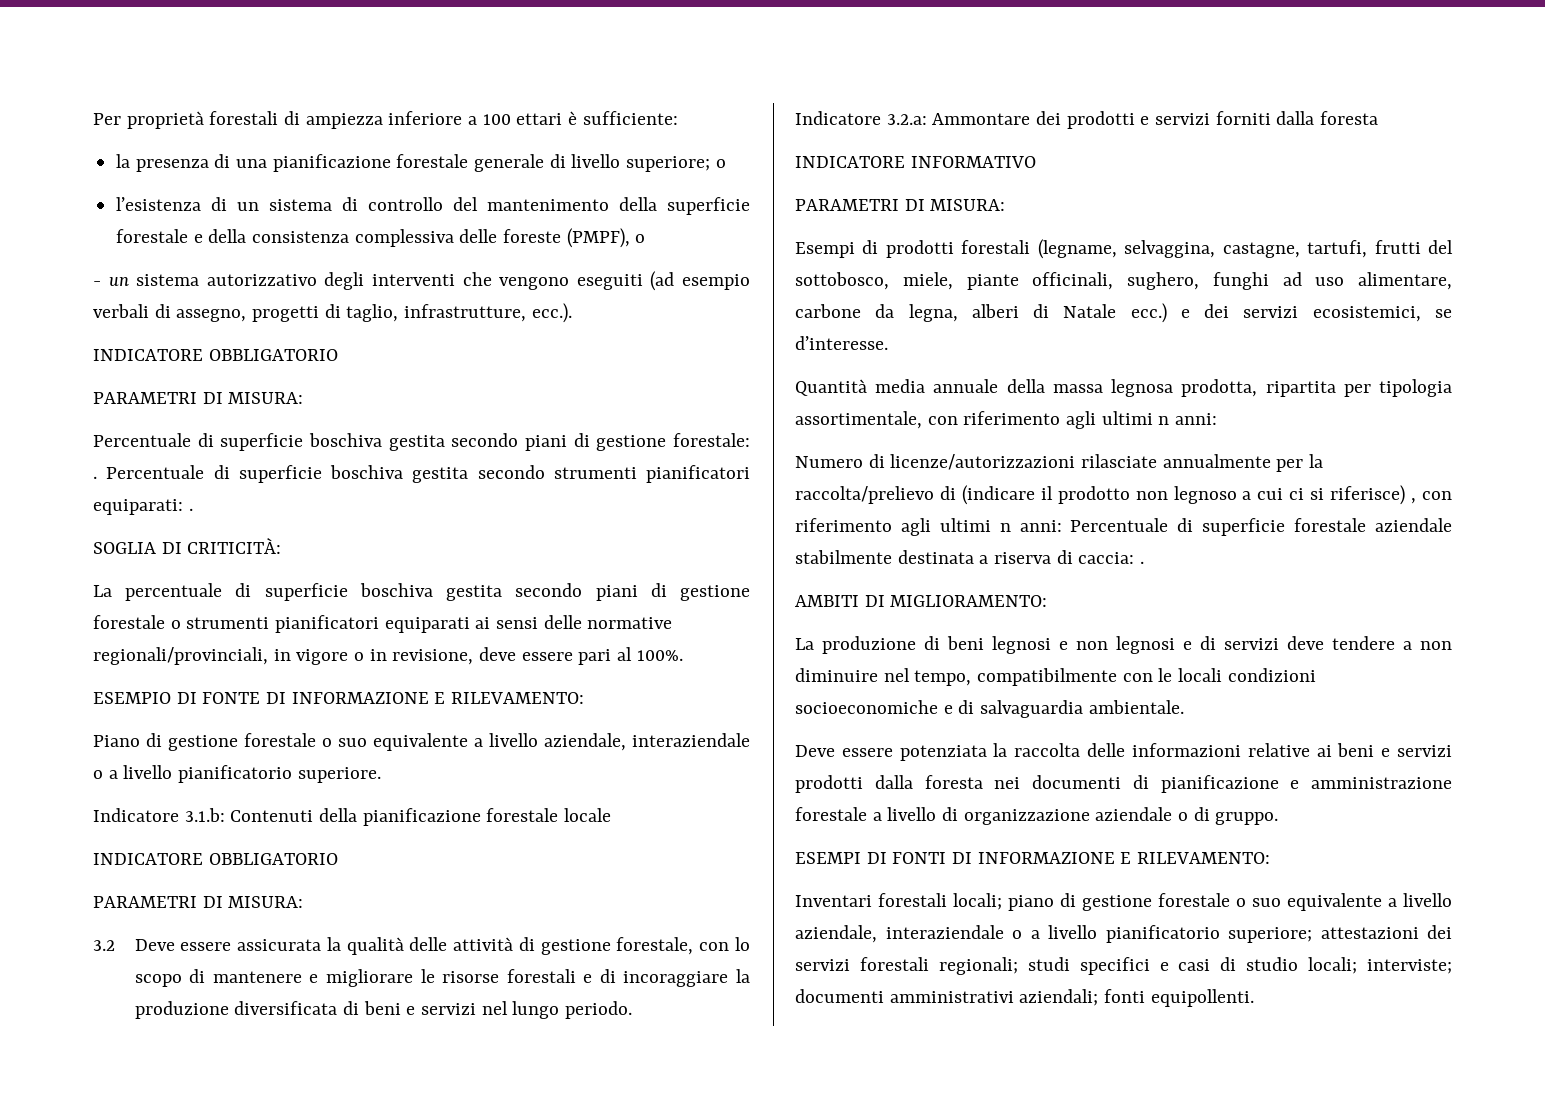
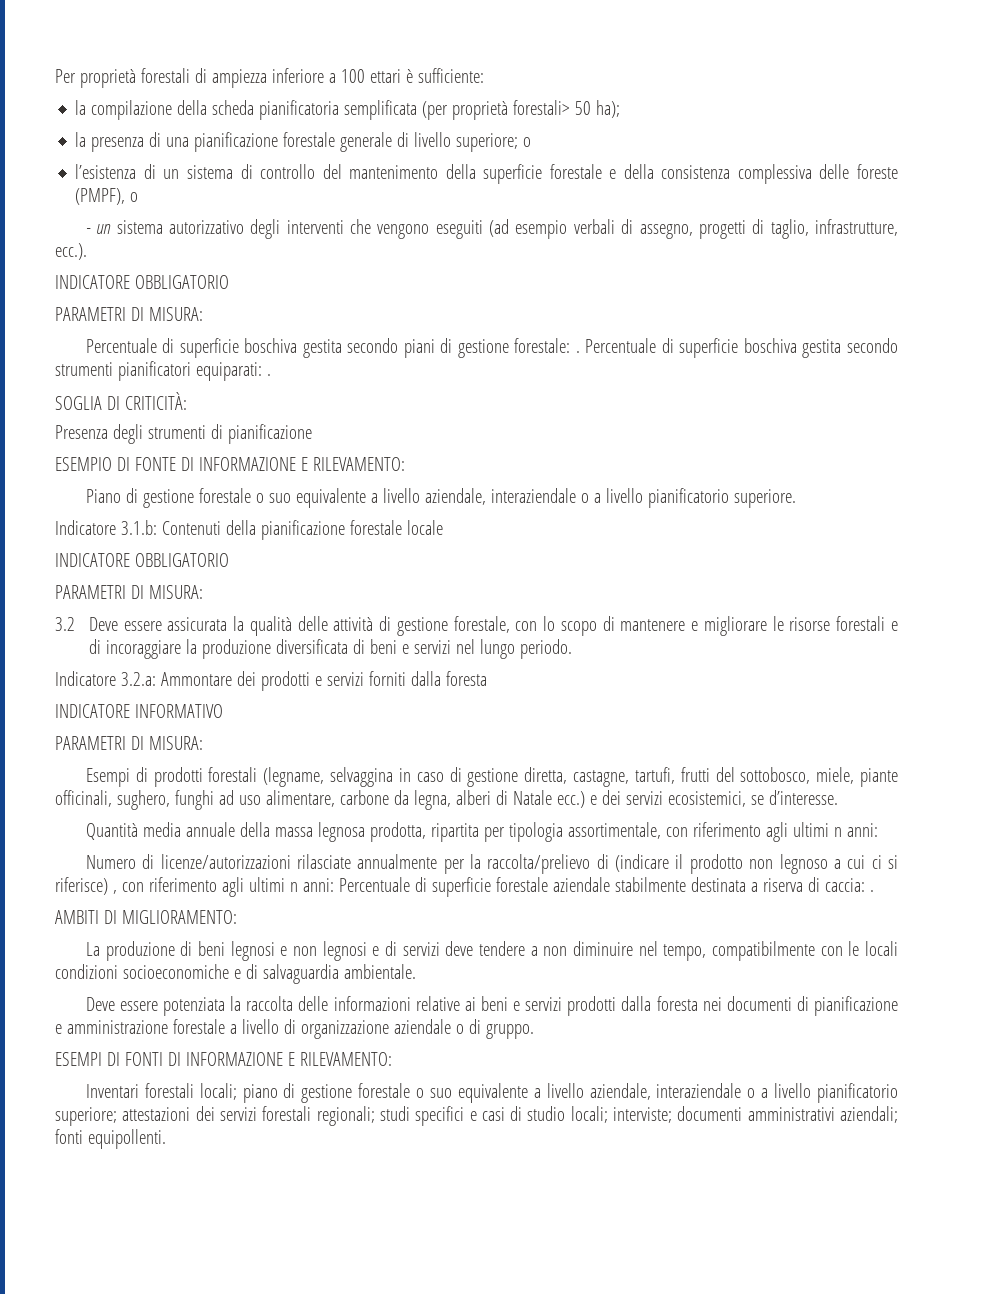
(678, 118) none -> [75,100,621,120] // la compilazione della scheda pianificatoria semplificata (per proprietà forestali> 50 ha);
[93,583,750,601] [93,615,673,633] [93,647,683,665] La percentuale di superficie boschiva gestita secondo piani di gestione forestale o strumenti pianificatori equiparati ai sensi delle normative regionali/provinciali, in vigore o in revisione, deve essere pari al 100%. -> [55,424,312,444] Presenza degli strumenti di pianificazione
[1124,240,1216,258] selvaggina, -> [330,767,568,787] selvaggina in caso di gestione diretta,

